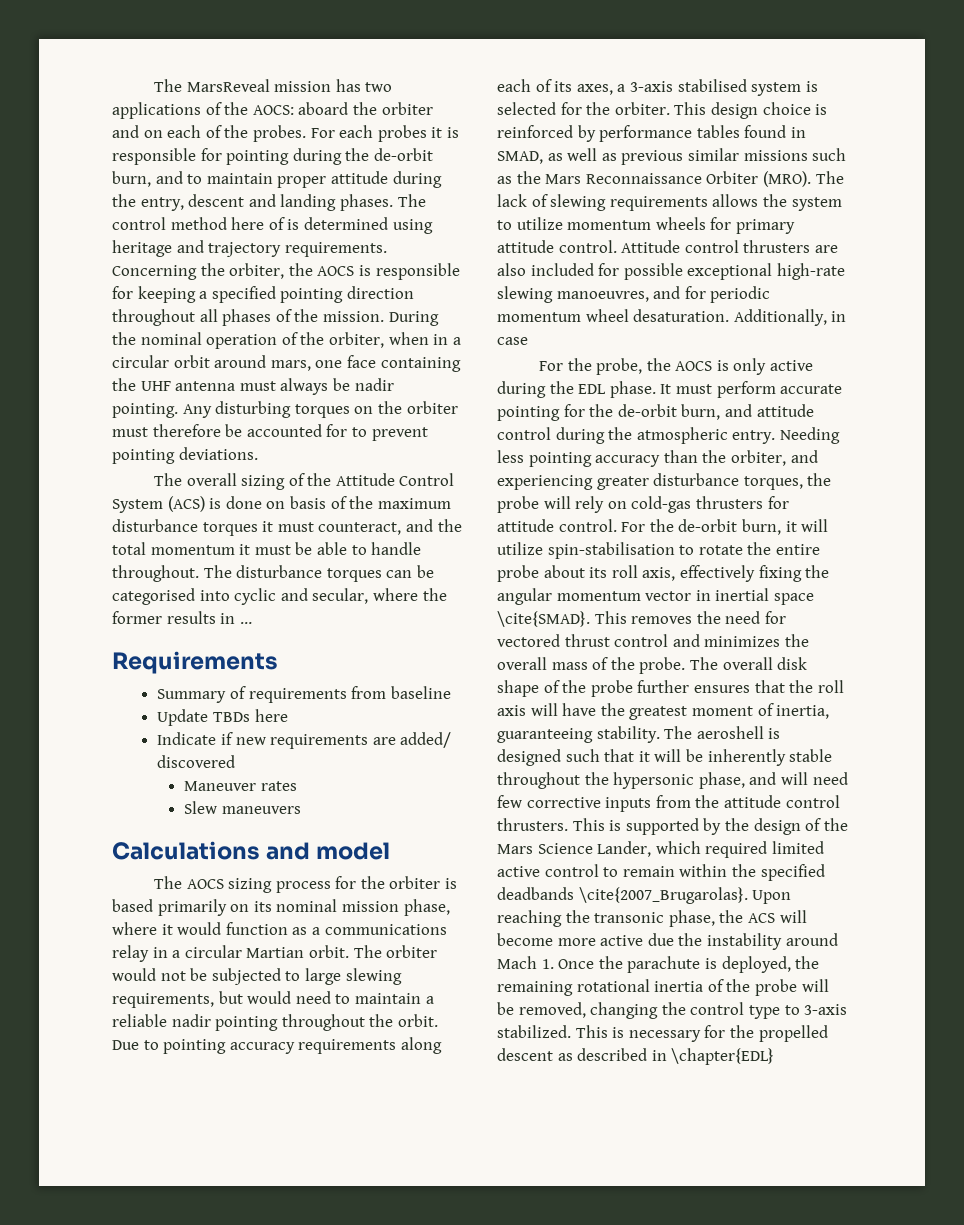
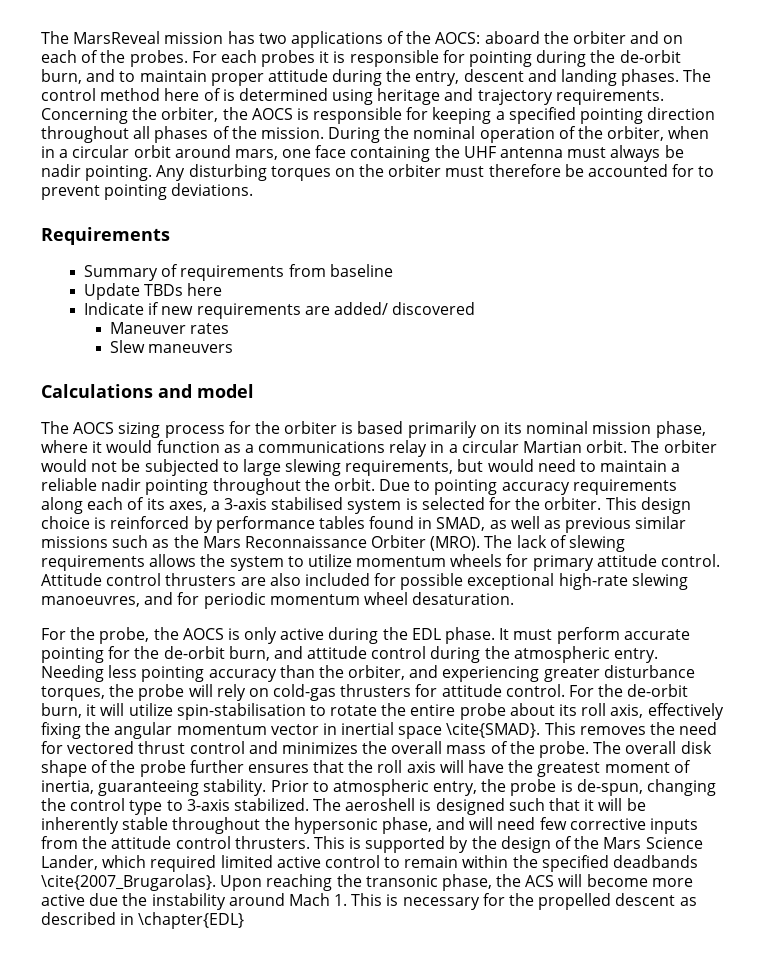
[153,473,455,490] [112,496,451,513] [112,519,462,536] [112,542,422,555] [112,565,434,582] [112,588,447,605] [112,611,252,624] // The overall sizing of the Attitude Control System (ACS) is done on basis of the maximum disturbance torques it must counteract, and the total momentum it must be able to handle throughout. The disturbance torques can be categorised into cyclic and secular, where the former results in … -> (254, 189) none
[733,309,847,326] [497,337,528,345] Additionally, in case -> (515, 598) none
(660, 734) none -> [270,779,717,796] [41,798,309,815] Prior to atmospheric entry, the probe is de-spun, changing the control type to 3-axis stabilized.
[558,956,820,973] [497,979,829,996] [497,1002,848,1019] [497,1025,571,1038] Once the parachute is deployed, the remaining rotational inertia of the probe will be removed, changing the control type to 3-axis stabilized. -> (348, 900) none

